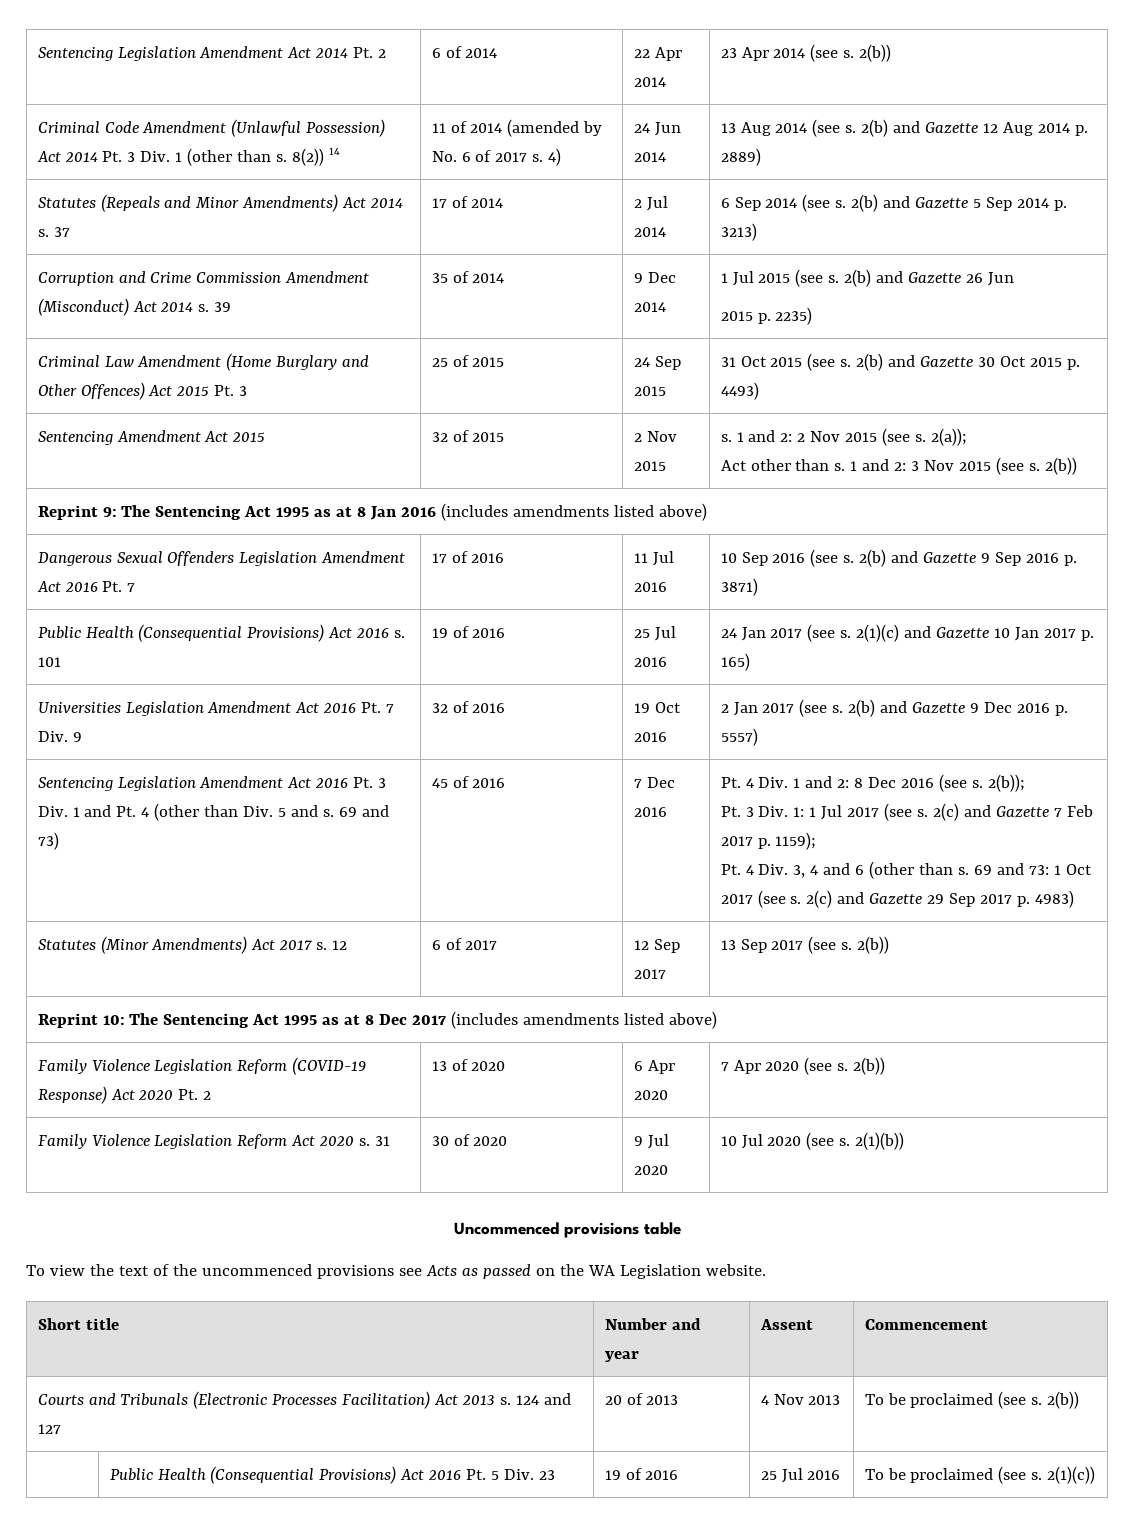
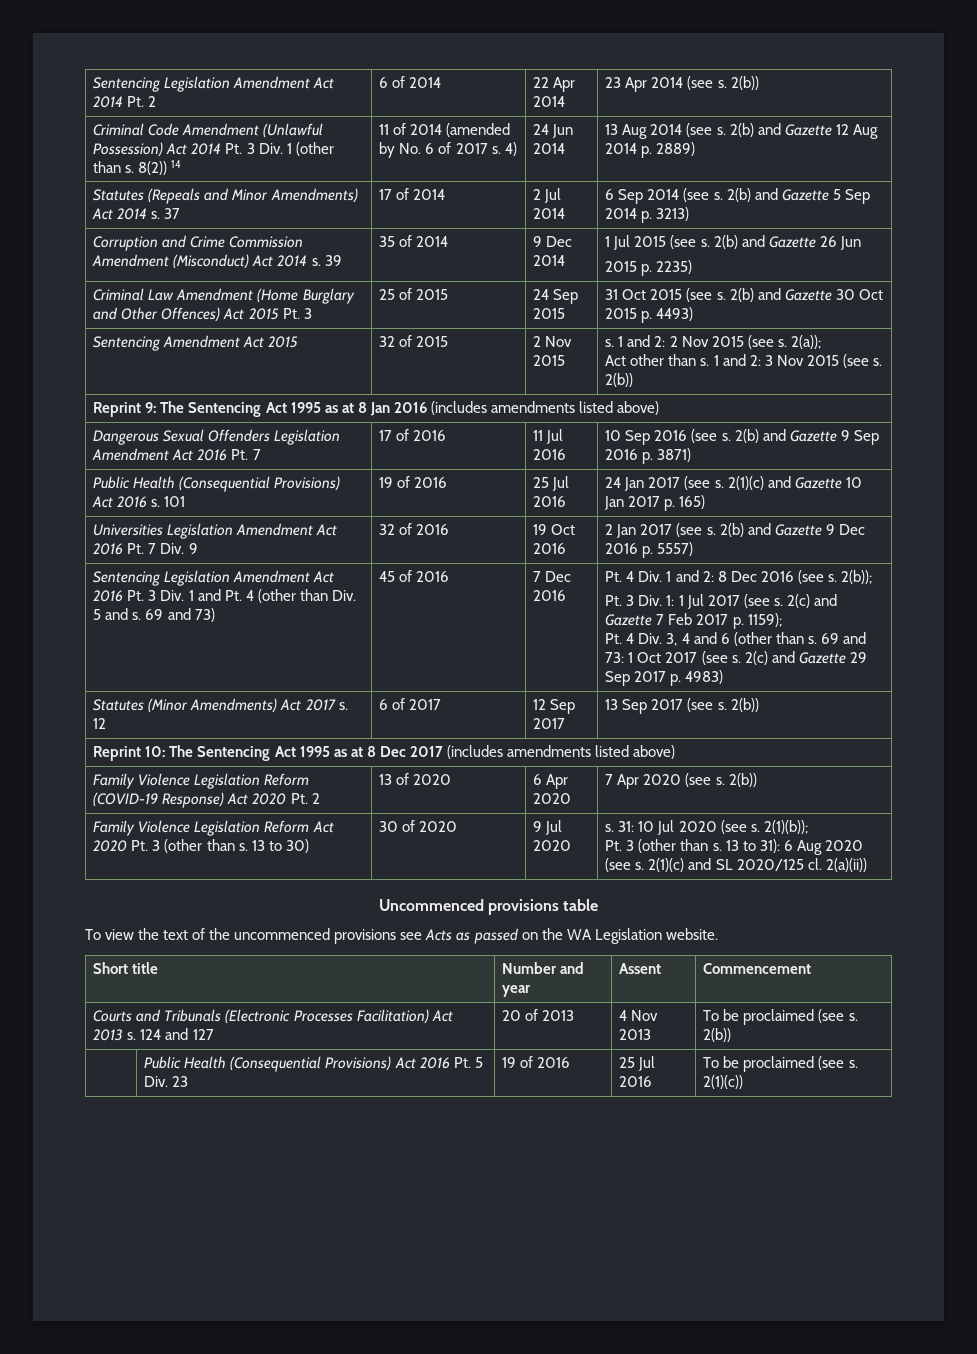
[359,1136,391,1146] s. 31 -> [131,839,309,853] Pt. 3 (other than s. 13 to 30)
(668, 1170) none -> [605,821,635,832] s. 31:
[855,1132,905,1150] 2(1)(b)) -> [763,820,808,834] [605,839,863,855] [605,858,867,872] 2(1)(b)); // Pt. 3 (other than s. 13 to 31): 6 Aug 2020 (see s. 2(1)(c) and SL 2020/125 cl. 2(a)(ii))

